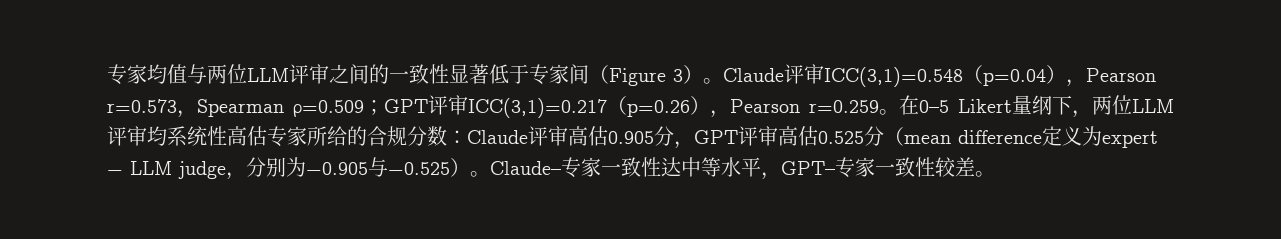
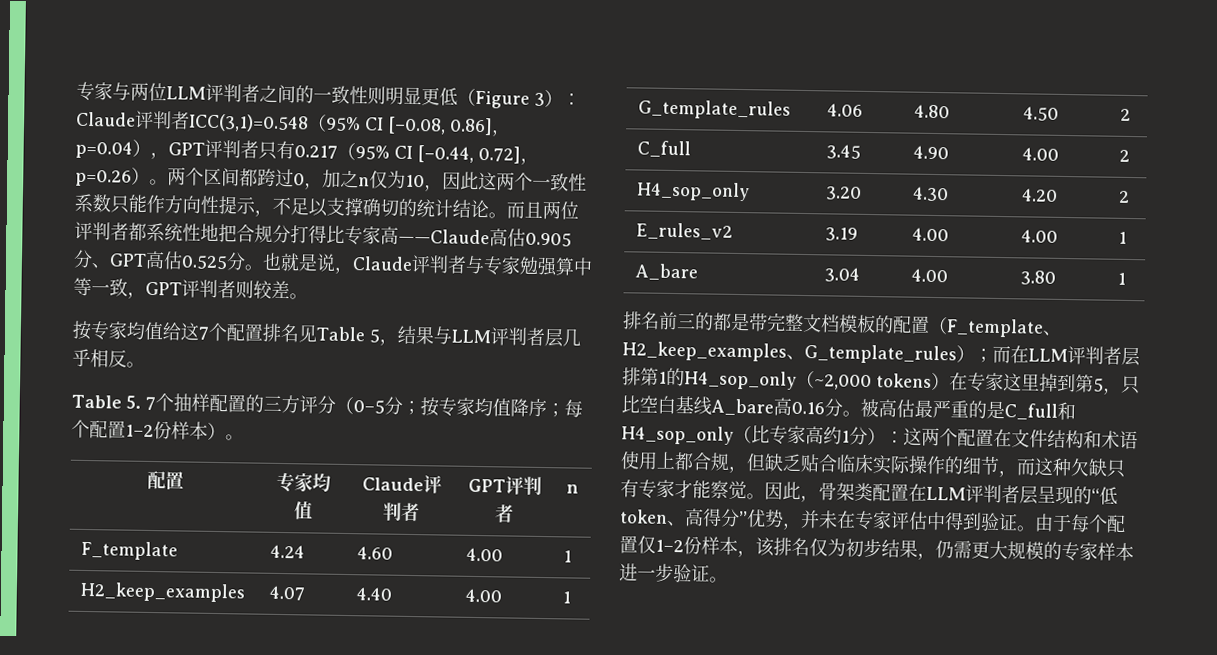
[107,64,187,85] 专家均值 -> [76,81,113,102] 专家
[309,64,329,84] 审 -> [223,84,260,103] 判者
[449,64,1156,87] [107,95,1174,118] [107,126,1158,149] [107,157,975,180] 显著低于专家间（Figure 3）。Claude评审ICC(3,1)=0.548（p=0.04），Pearson r=0.573，Spearman ρ=0.509；GPT评审ICC(3,1)=0.217（p=0.26），Pearson r=0.259。在0–5 Likert量纲下，两位LLM评审均系统性高估专家所给的合规分数：Claude评审高估0.905分，GPT评审高估0.525分（mean difference定义为expert − LLM judge，分别为−0.905与−0.525）。Claude–专家一致性达中等水平，GPT–专家一致性较差 -> [367,86,581,109] [76,110,511,137] [75,139,539,165] [75,167,587,192] [74,193,579,220] [74,221,572,247] [73,249,593,277] [73,277,308,300] [72,320,581,348] [72,348,145,368] [71,393,583,418] [71,419,244,441] [147,470,184,490] [276,471,331,493] [294,501,313,520] [361,475,442,494] [382,502,420,522] [467,476,542,496] [494,504,514,523] [565,484,579,494] [81,540,179,561] [270,544,306,559] [357,546,394,560] [466,547,504,562] [563,550,573,563] [80,581,247,603] [269,585,306,601] [356,587,393,601] [465,588,503,603] [562,591,572,604] [638,99,792,120] [827,103,864,117] [914,104,951,119] [1023,106,1060,121] [1120,108,1132,122] [637,140,692,158] [826,144,862,159] [913,145,950,160] [1022,147,1060,161] [1119,149,1131,162] [636,181,751,202] [825,186,863,200] [912,186,950,202] [1021,188,1059,202] [1118,190,1131,203] [636,222,734,240] [825,227,859,241] [912,227,950,242] [1021,229,1059,243] [1118,231,1128,244] [635,263,699,281] [824,267,861,282] [911,268,949,283] [1020,270,1057,285] [1117,272,1127,285] [622,311,1062,338] [622,341,1140,367] [622,367,1140,395] [621,395,1076,421] [621,425,1138,450] [620,451,1126,478] [620,479,1118,505] [619,508,1126,533] [619,535,1134,562] [619,563,710,583] 则明显更低（Figure 3）：Claude评判者ICC(3,1)=0.548（95% CI [−0.08, 0.86]，p=0.04），GPT评判者只有0.217（95% CI [−0.44, 0.72]，p=0.26）。两个区间都跨过0，加之n仅为10，因此这两个一致性系数只能作方向性提示，不足以支撑确切的统计结论。而且两位评判者都系统性地把合规分打得比专家高——Claude高估0.905分、GPT高估0.525分。也就是说，Claude评判者与专家勉强算中等一致，GPT评判者则较差。 // 按专家均值给这7个配置排名见Table 5，结果与LLM评判者层几乎相反。 // Table 5. 7个抽样配置的三方评分（0–5分；按专家均值降序；每个配置1–2份样本）。 // 配置 | 专家均值 | Claude评判者 | GPT评判者 | n // F_template | 4.24 | 4.60 | 4.00 | 1 // H2_keep_examples | 4.07 | 4.40 | 4.00 | 1 // G_template_rules | 4.06 | 4.80 | 4.50 | 2 // C_full | 3.45 | 4.90 | 4.00 | 2 // H4_sop_only | 3.20 | 4.30 | 4.20 | 2 // E_rules_v2 | 3.19 | 4.00 | 4.00 | 1 // A_bare | 3.04 | 4.00 | 3.80 | 1 // 排名前三的都是带完整文档模板的配置（F_template、H2_keep_examples、G_template_rules）；而在LLM评判者层排第1的H4_sop_only（~2,000 tokens）在专家这里掉到第5，只比空白基线A_bare高0.16分。被高估最严重的是C_full和H4_sop_only（比专家高约1分）：这两个配置在文件结构和术语使用上都合规，但缺乏贴合临床实际操作的细节，而这种欠缺只有专家才能察觉。因此，骨架类配置在LLM评判者层呈现的“低token、高得分”优势，并未在专家评估中得到验证。由于每个配置仅1–2份样本，该排名仅为初步结果，仍需更大规模的专家样本进一步验证

